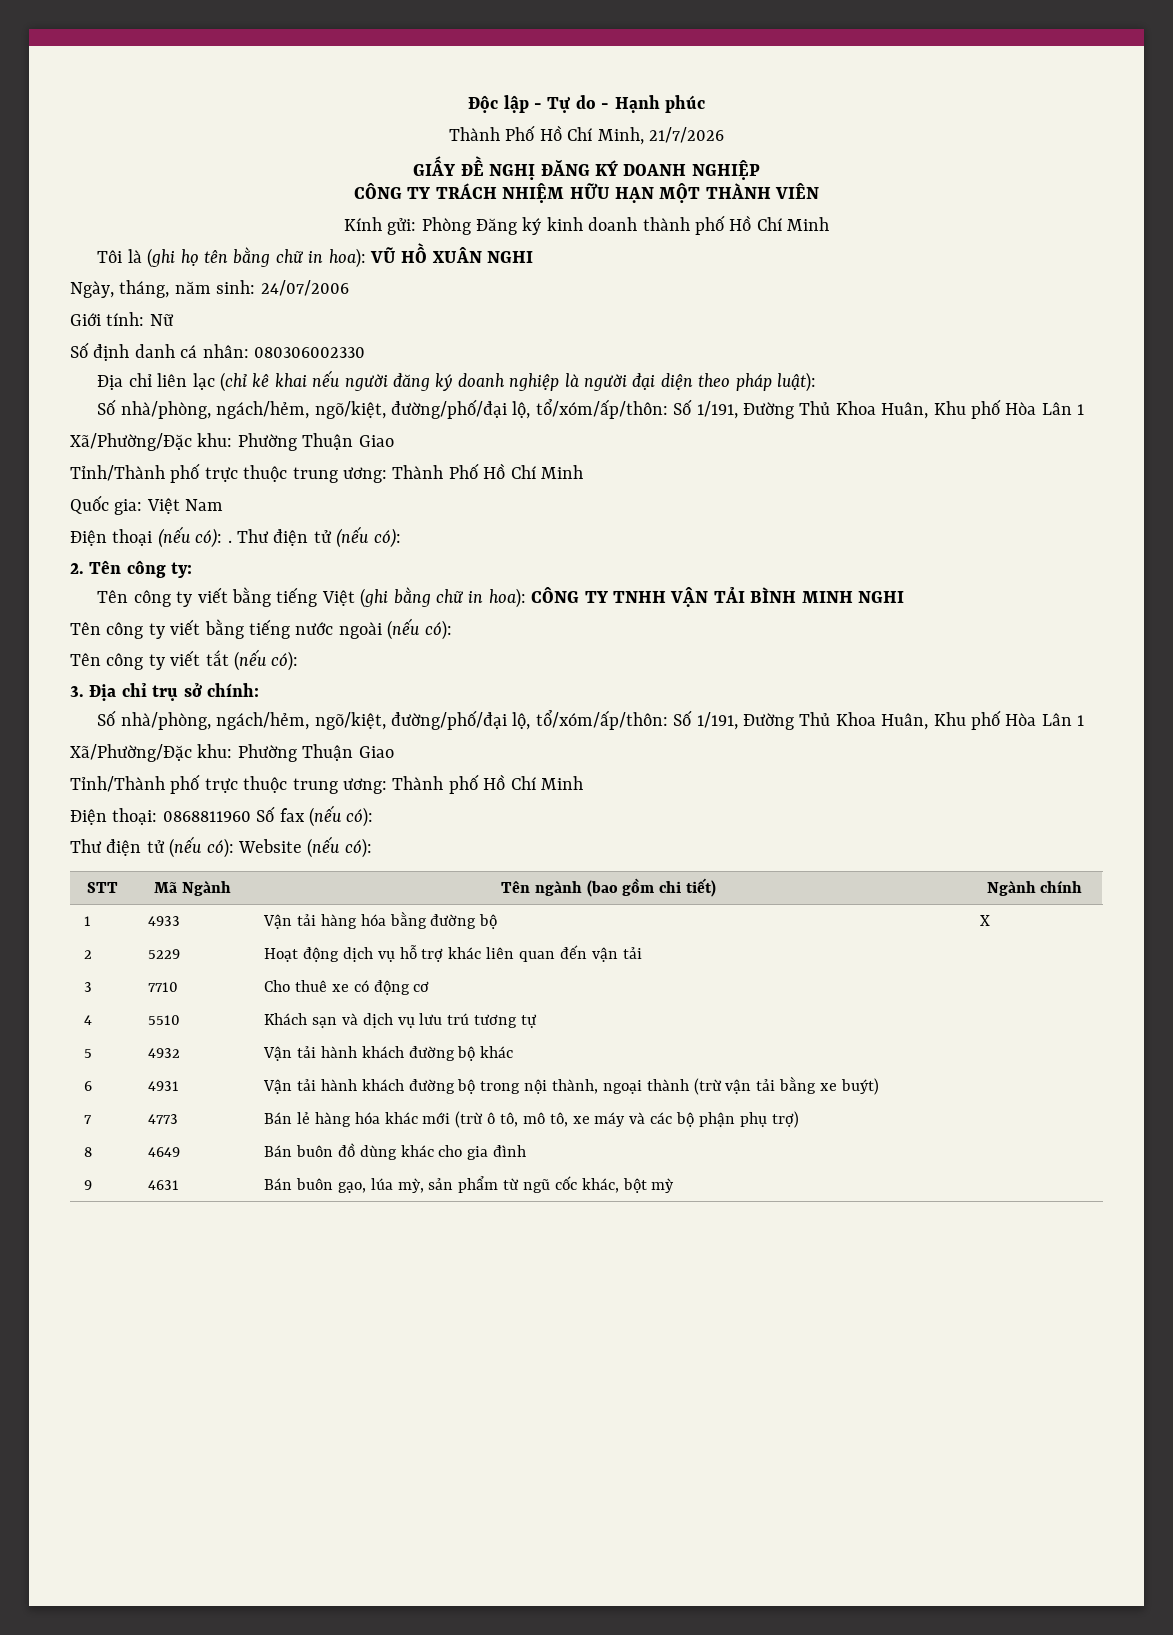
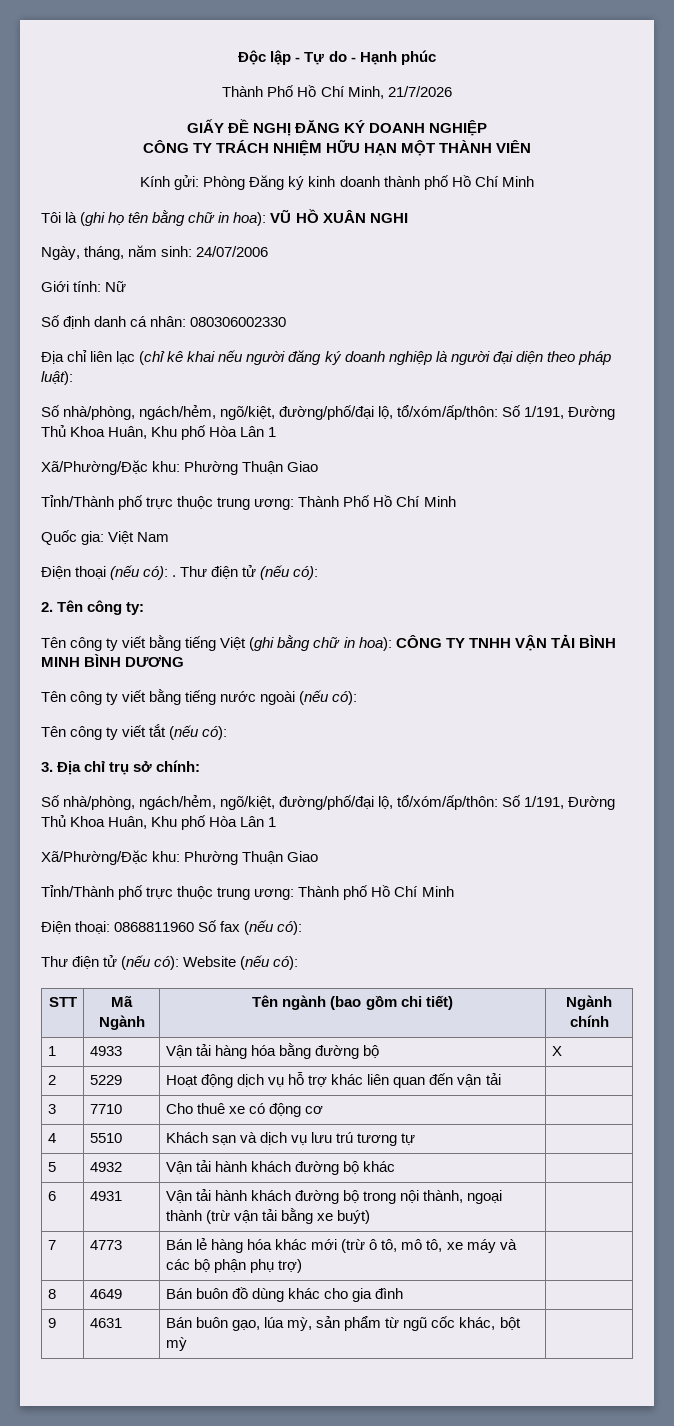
[858,591,905,603] NGHI -> [84,654,185,667] BÌNH DƯƠNG

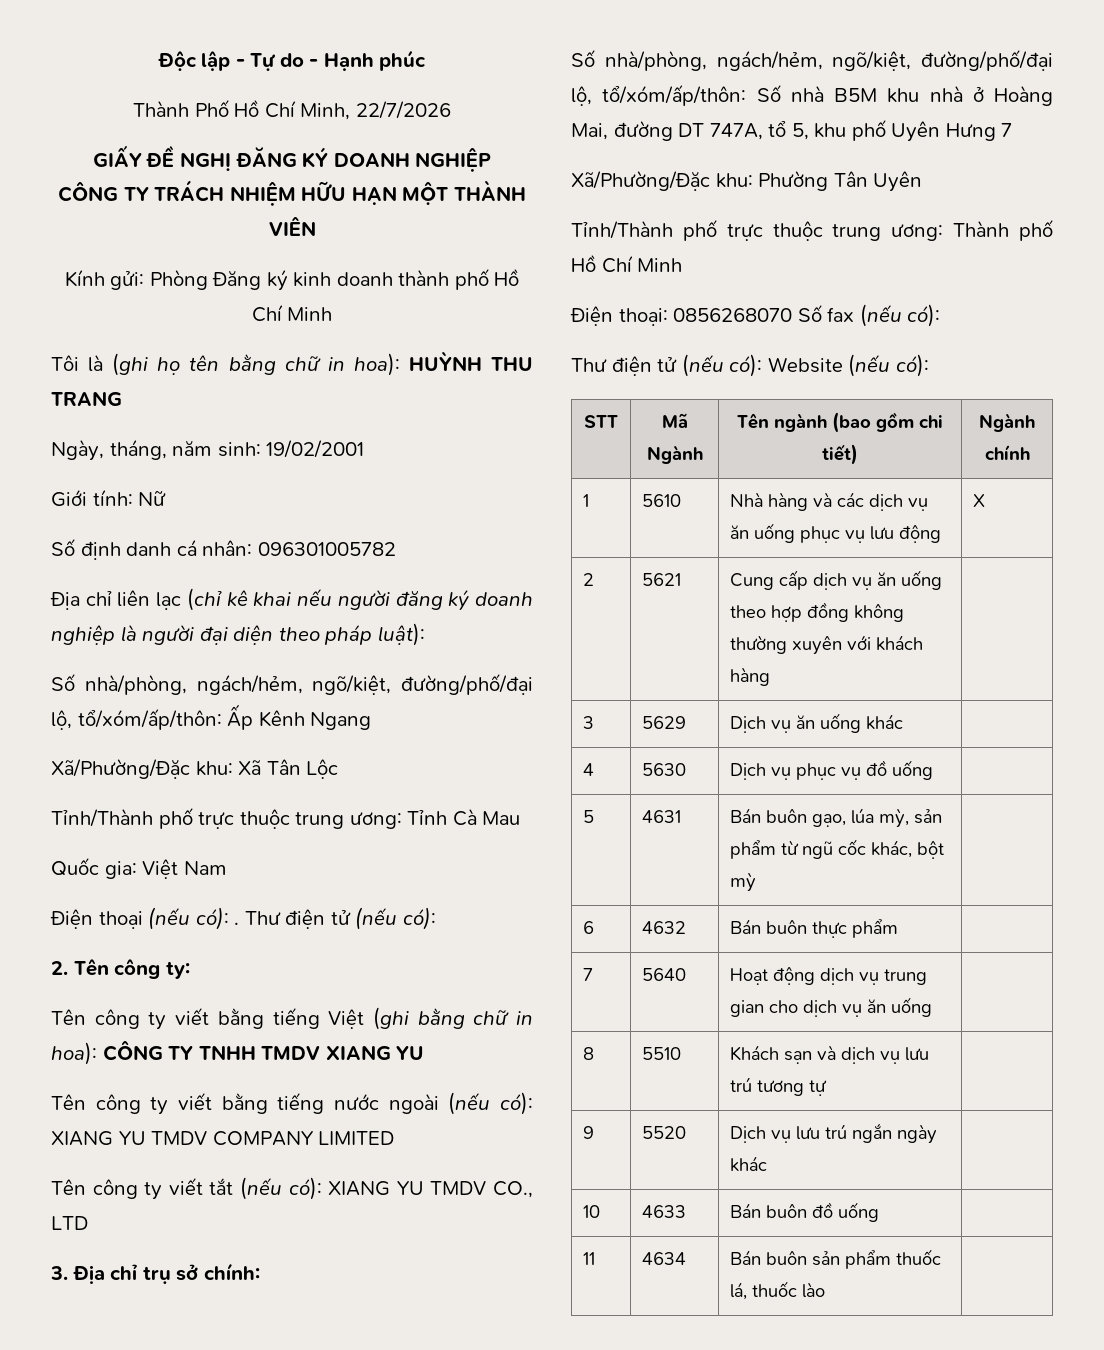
[387,86,452,97] 21/7/2026 -> [355,101,451,119] 22/7/2026
[270,209,408,223] VŨ HỒ XUÂN NGHI -> [408,351,534,371] [51,391,122,406] HUỲNH THU TRANG
[196,246,269,257] 24/07/2006 -> [266,440,365,458] 19/02/2001
[190,317,287,327] 080306002330 -> [257,542,396,556] 096301005782
[502,405,616,420] [41,425,277,440] [41,460,319,475] [41,495,456,510] Số 1/191, Đường Thủ Khoa Huân, Khu phố Hòa Lân 1 // Xã/Phường/Đặc khu: Phường Thuận Giao // Tỉnh/Thành phố trực thuộc trung ương: Thành Phố Hồ Chí Minh -> [227,704,372,730] [51,758,339,779] [51,807,521,829] Ấp Kênh Ngang // Xã/Phường/Đặc khu: Xã Tân Lộc // Tỉnh/Thành phố trực thuộc trung ương: Tỉnh Cà Mau
[514,634,616,651] [41,654,185,667] VẬN TẢI BÌNH MINH BÌNH DƯƠNG -> [261,1045,425,1060] TMDV XIANG YU
(358, 698) none -> [51,1131,395,1146] XIANG YU TMDV COMPANY LIMITED
(228, 733) none -> [328,1181,534,1198] [51,1216,88,1230] XIANG YU TMDV CO., LTD
[524,796,616,810] [41,815,277,830] [41,850,319,865] 1/191, Đường Thủ Khoa Huân, Khu phố Hòa Lân 1 // Xã/Phường/Đặc khu: Phường Thuận Giao -> [790,85,1053,106] [571,119,1013,142] [571,170,923,192] nhà B5M khu nhà ở Hoàng Mai, đường DT 747A, tổ 5, khu phố Uyên Hưng 7 // Xã/Phường/Đặc khu: Phường Tân Uyên
[114,922,195,932] 0868811960 -> [673,308,793,322] 0856268070
[89,1046,122,1056] [165,1043,380,1059] [551,1046,562,1056] [47,1075,56,1085] [89,1075,122,1085] [165,1072,501,1088] [47,1104,56,1114] [89,1104,122,1114] [165,1103,324,1117] [47,1133,56,1143] [89,1133,122,1143] [165,1132,416,1146] [47,1162,56,1172] [89,1162,122,1172] [165,1160,396,1175] [47,1191,56,1201] [89,1191,122,1201] [165,1189,503,1204] [165,1208,371,1224] [47,1240,56,1250] [89,1240,122,1250] [165,1238,517,1253] [165,1259,303,1273] [47,1289,56,1299] [89,1289,122,1299] [165,1287,404,1302] [47,1318,56,1328] 4933 | Vận tải hàng hóa bằng đường bộ | X // 2 | 5229 | Hoạt động dịch vụ hỗ trợ khác liên quan đến vận tải | // 3 | 7710 | Cho thuê xe có động cơ | // 4 | 5510 | Khách sạn và dịch vụ lưu trú tương tự | // 5 | 4932 | Vận tải hành khách đường bộ khác | // 6 | 4931 | Vận tải hành khách đường bộ trong nội thành, ngoại thành (trừ vận tải bằng xe buýt) | // 7 | 4773 | Bán lẻ hàng hóa khác mới (trừ ô tô, mô tô, xe máy và các bộ phận phụ trợ) | // 8 | 4649 | Bán buôn đồ dùng khác cho gia đình | // 9 -> [642,494,682,507] [730,492,929,511] [730,523,942,543] [973,494,986,507] [583,573,595,586] [642,573,682,586] [730,570,943,590] [730,602,905,622] [730,635,924,655] [730,667,771,686] [583,716,595,729] [642,716,687,729] [730,713,904,733] [583,763,595,776] [642,763,687,776] [730,760,934,780] [583,810,595,823] 5610 | Nhà hàng và các dịch vụ ăn uống phục vụ lưu động | X // 2 | 5621 | Cung cấp dịch vụ ăn uống theo hợp đồng không thường xuyên với khách hàng | // 3 | 5629 | Dịch vụ ăn uống khác | // 4 | 5630 | Dịch vụ phục vụ đồ uống | // 5
(187, 1344) none -> [583,921,595,934] [642,921,687,934] [730,919,899,938] [583,968,594,981] [642,968,687,981] [730,967,928,985] [730,997,933,1017] [583,1047,595,1060] [642,1047,682,1060] [730,1045,930,1064] [730,1077,828,1096] [583,1126,595,1139] [642,1126,687,1139] [730,1123,938,1144] [730,1156,768,1172] [583,1205,601,1218] [642,1205,687,1218] [730,1202,880,1222] [583,1252,596,1265] [642,1252,687,1265] [730,1249,942,1269] [730,1281,826,1300] // 6 | 4632 | Bán buôn thực phẩm | // 7 | 5640 | Hoạt động dịch vụ trung gian cho dịch vụ ăn uống | // 8 | 5510 | Khách sạn và dịch vụ lưu trú tương tự | // 9 | 5520 | Dịch vụ lưu trú ngắn ngày khác | // 10 | 4633 | Bán buôn đồ uống | // 11 | 4634 | Bán buôn sản phẩm thuốc lá, thuốc lào |

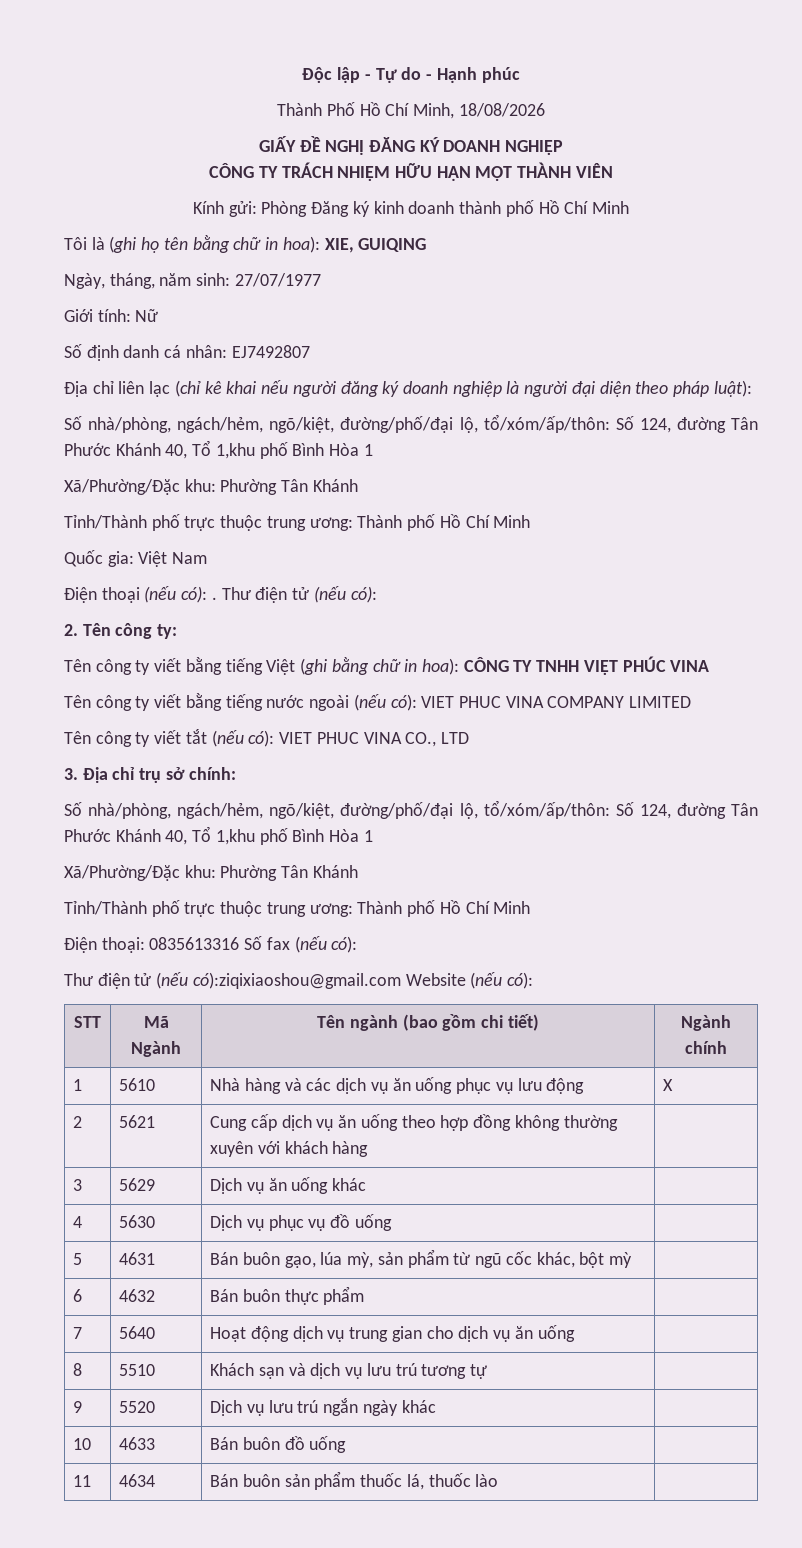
[355,101,451,119] 22/7/2026 -> [458,103,545,117] 18/08/2026
[408,351,534,371] [51,391,122,406] HUỲNH THU TRANG -> [324,238,427,253] XIE, GUIQING
[266,440,365,458] 19/02/2001 -> [234,273,321,287] 27/07/1977
[257,542,396,556] 096301005782 -> [231,345,310,358] EJ7492807
[227,704,372,730] [51,758,339,779] [51,807,521,829] Ấp Kênh Ngang // Xã/Phường/Đặc khu: Xã Tân Lộc // Tỉnh/Thành phố trực thuộc trung ương: Tỉnh Cà Mau -> [615,416,759,433] [64,440,373,459] [64,479,358,495] [64,514,531,531] Số 124, đường Tân Phước Khánh 40, Tổ 1,khu phố Bình Hòa 1 // Xã/Phường/Đặc khu: Phường Tân Khánh // Tỉnh/Thành phố trực thuộc trung ương: Thành phố Hồ Chí Minh
[261,1045,425,1060] TMDV XIANG YU -> [583,656,710,675] VIỆT PHÚC VINA
[51,1131,208,1146] XIANG YU TMDV -> [421,696,544,708] VIET PHUC VINA
[328,1181,487,1196] XIANG YU TMDV -> [279,732,402,744] VIET PHUC VINA
[790,85,1053,106] [571,119,1013,142] [571,170,923,192] nhà B5M khu nhà ở Hoàng Mai, đường DT 747A, tổ 5, khu phố Uyên Hưng 7 // Xã/Phường/Đặc khu: Phường Tân Uyên -> [639,803,759,819] [64,826,373,845] [64,865,358,881] 124, đường Tân Phước Khánh 40, Tổ 1,khu phố Bình Hòa 1 // Xã/Phường/Đặc khu: Phường Tân Khánh
[673,308,793,322] 0856268070 -> [149,937,240,950] 0835613316
[729,354,763,377] có): -> [192,972,401,989] có):ziqixiaoshou@gmail.com

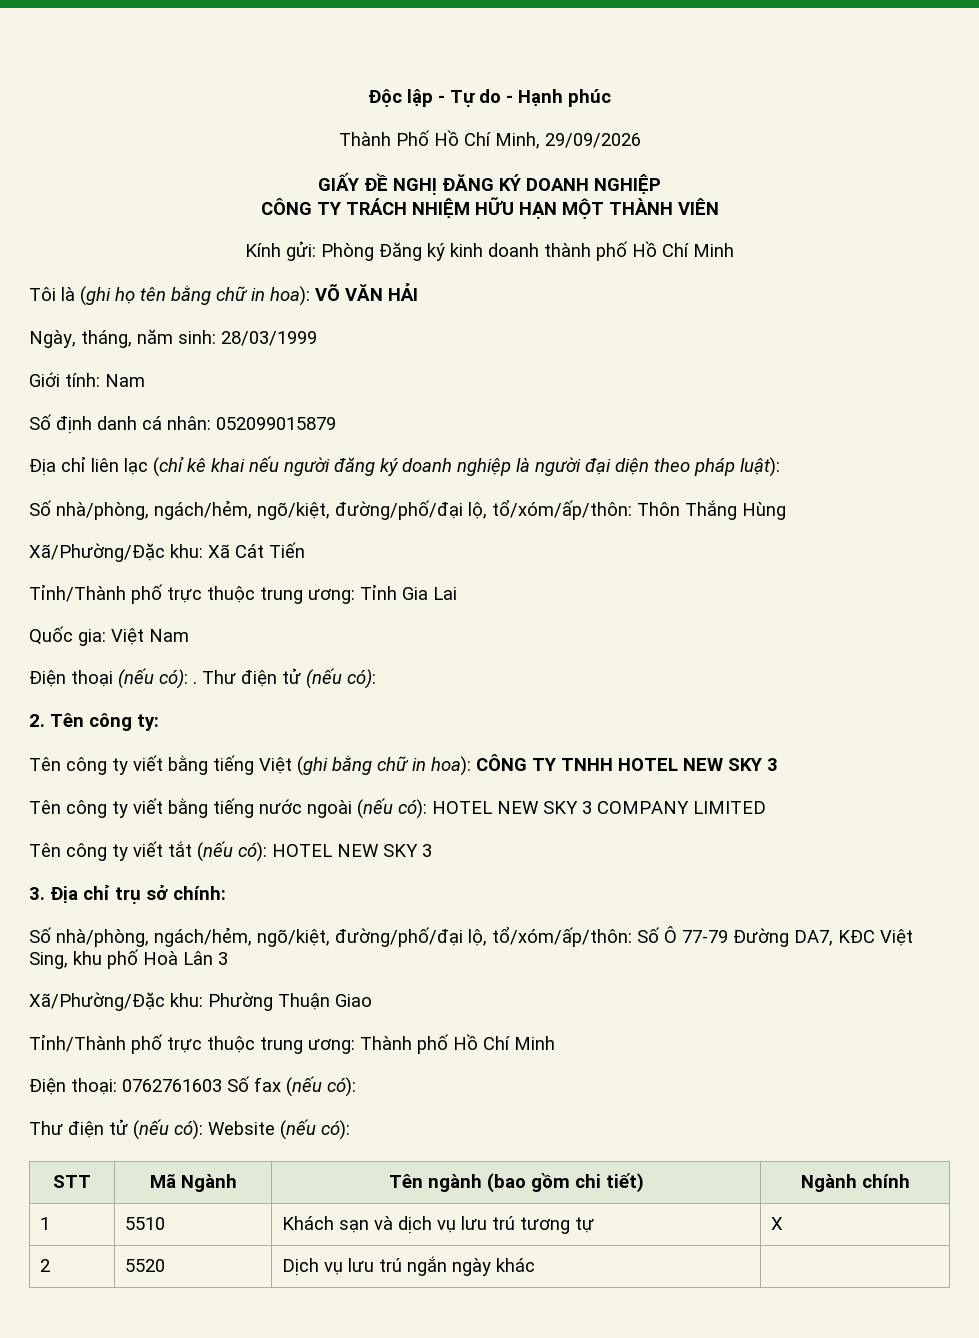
[458,103,545,117] 18/08/2026 -> [544,133,641,148] 29/09/2026
[324,238,427,253] XIE, GUIQING -> [315,283,418,301] VÕ VĂN HẢI
[234,273,321,287] 27/07/1977 -> [221,331,317,346] 28/03/1999
[135,309,159,322] Nữ -> [105,374,145,387] Nam
[231,345,310,358] EJ7492807 -> [216,417,336,430] 052099015879
[615,416,759,433] [64,440,373,459] [64,479,358,495] [64,514,531,531] Số 124, đường Tân Phước Khánh 40, Tổ 1,khu phố Bình Hòa 1 // Xã/Phường/Đặc khu: Phường Tân Khánh // Tỉnh/Thành phố trực thuộc trung ương: Thành phố Hồ Chí Minh -> [637,500,786,520] [29,542,305,562] [29,584,457,604] Thôn Thắng Hùng // Xã/Phường/Đặc khu: Xã Cát Tiến // Tỉnh/Thành phố trực thuộc trung ương: Tỉnh Gia Lai
[583,656,710,675] VIỆT PHÚC VINA -> [618,758,778,771] HOTEL NEW SKY 3
[421,696,544,708] VIET PHUC VINA -> [432,801,592,814] HOTEL NEW SKY 3
[279,732,469,747] VIET PHUC VINA CO., LTD -> [272,844,432,857] HOTEL NEW SKY 3
[639,803,759,819] [64,826,373,845] [64,865,358,881] 124, đường Tân Phước Khánh 40, Tổ 1,khu phố Bình Hòa 1 // Xã/Phường/Đặc khu: Phường Tân Khánh -> [664,926,913,947] [29,949,228,969] [29,992,372,1011] Ô 77-79 Đường DA7, KĐC Việt Sing, khu phố Hoà Lân 3 // Xã/Phường/Đặc khu: Phường Thuận Giao
[149,937,240,950] 0835613316 -> [122,1079,222,1092] 0762761603
[192,972,401,989] có):ziqixiaoshou@gmail.com -> [174,1120,203,1140] có):
[119,1078,156,1091] [210,1077,585,1094] [663,1079,674,1091] [73,1116,83,1128] [119,1115,156,1128] [210,1114,618,1131] [210,1141,369,1157] [73,1179,83,1191] [119,1178,156,1191] [210,1177,367,1194] [73,1216,83,1228] [119,1215,156,1228] [210,1214,392,1231] [73,1253,83,1265] [119,1252,156,1265] [210,1249,633,1268] [73,1289,83,1302] [119,1289,156,1302] [210,1286,365,1305] [73,1327,83,1339] [119,1326,156,1339] [210,1325,575,1342] [73,1363,83,1376] | 5610 | Nhà hàng và các dịch vụ ăn uống phục vụ lưu động | X // 2 | 5621 | Cung cấp dịch vụ ăn uống theo hợp đồng không thường xuyên với khách hàng | // 3 | 5629 | Dịch vụ ăn uống khác | // 4 | 5630 | Dịch vụ phục vụ đồ uống | // 5 | 4631 | Bán buôn gạo, lúa mỳ, sản phẩm từ ngũ cốc khác, bột mỳ | // 6 | 4632 | Bán buôn thực phẩm | // 7 | 5640 | Hoạt động dịch vụ trung gian cho dịch vụ ăn uống | // 8 -> (50, 1223) none
[73,1401,83,1413] // 9 -> [770,1217,783,1230] [39,1259,50,1272] X // 2
[73,1438,92,1450] [119,1437,156,1450] [210,1436,347,1453] [73,1475,92,1487] [119,1474,156,1487] [210,1471,499,1490] // 10 | 4633 | Bán buôn đồ uống | // 11 | 4634 | Bán buôn sản phẩm thuốc lá, thuốc lào | -> (535, 1265) none

